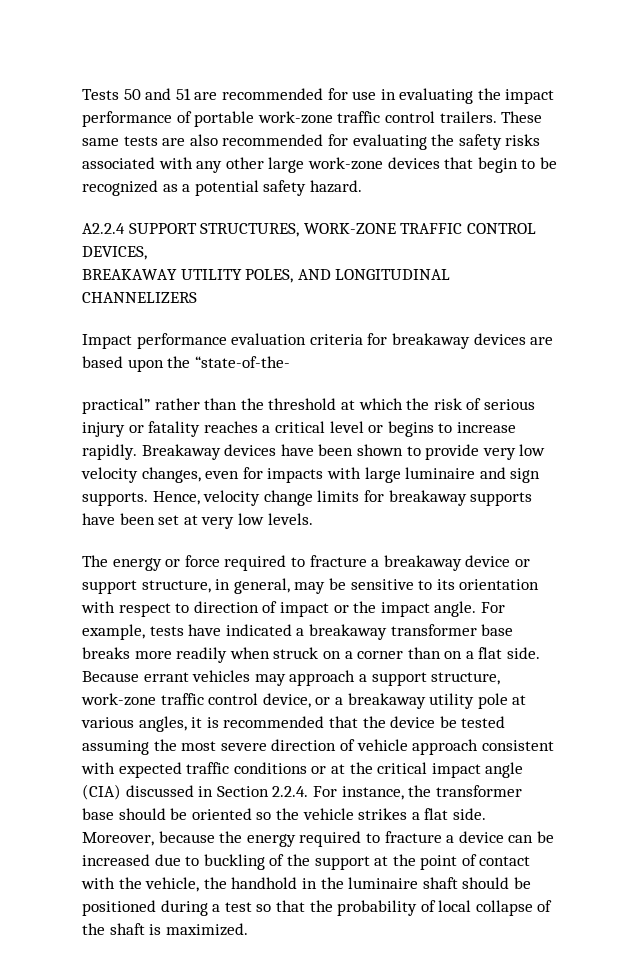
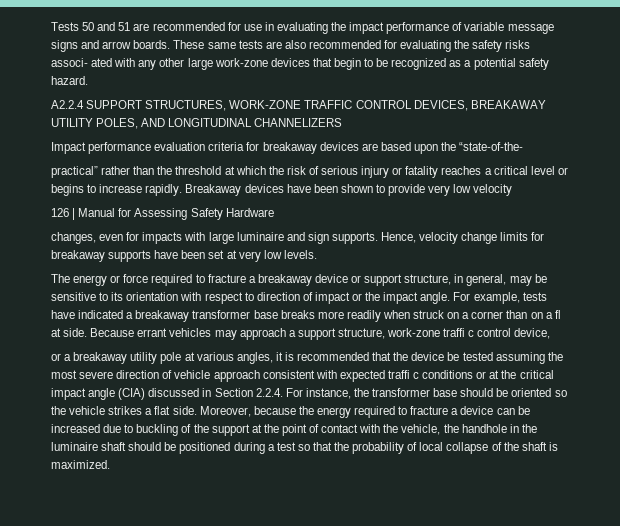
[194,111,497,127] portable work-zone traffic control trailers. -> [464,22,554,34] [51,40,171,52] variable message signs and arrow boards.
[82,157,155,169] associated -> [51,58,113,67] associ- ated
(147, 253) // -> (468, 105) none
(138, 475) none -> [51,208,274,220] // 126 | Manual for Assessing Safety Hardware //
[478,647,503,659] flat -> [554,310,561,319] [51,328,61,337] fl at
[160,693,204,705] traffic -> [443,328,475,337] traffi c
(311, 700) none -> (551, 333) //
[186,762,230,774] traffic -> [387,370,420,379] traffi c
[231,877,298,889] handhold -> [461,424,507,433] handhole

